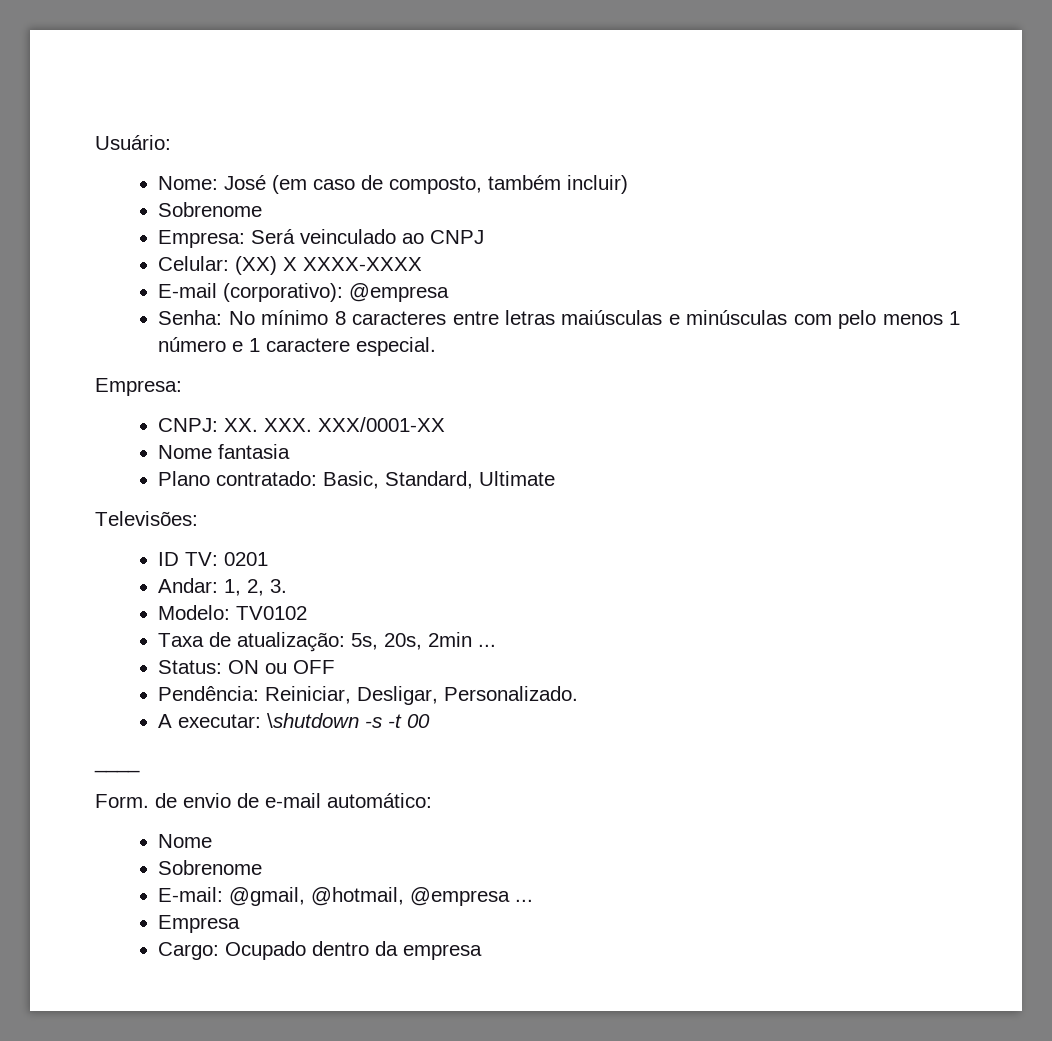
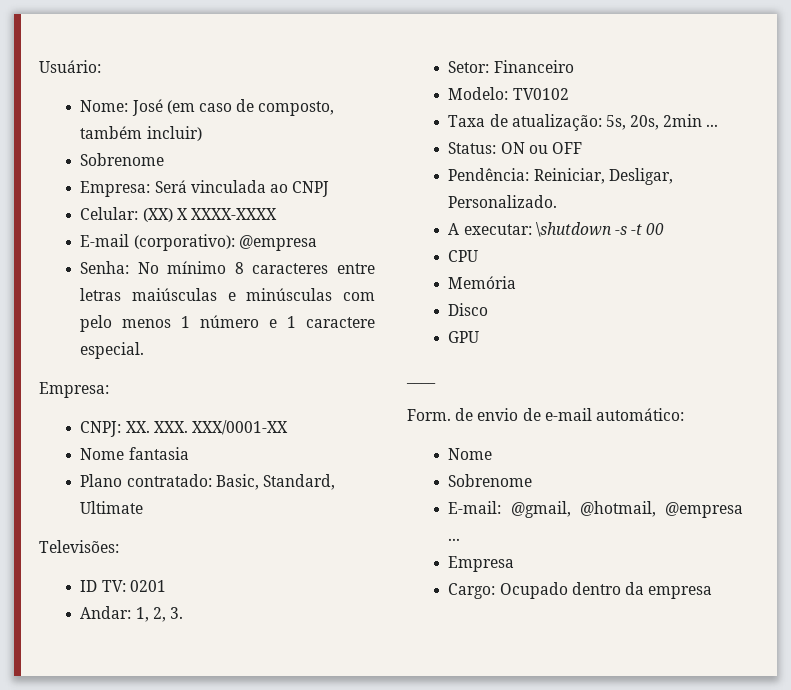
[300,229,397,244] veinculado -> [190,180,266,193] vinculada
(288, 586) none -> [448,60,574,73] // Setor: Financeiro
(431, 721) none -> [448,250,479,262] [448,276,517,289] [448,303,489,316] [448,331,480,343] // CPU // Memória // Disco // GPU

